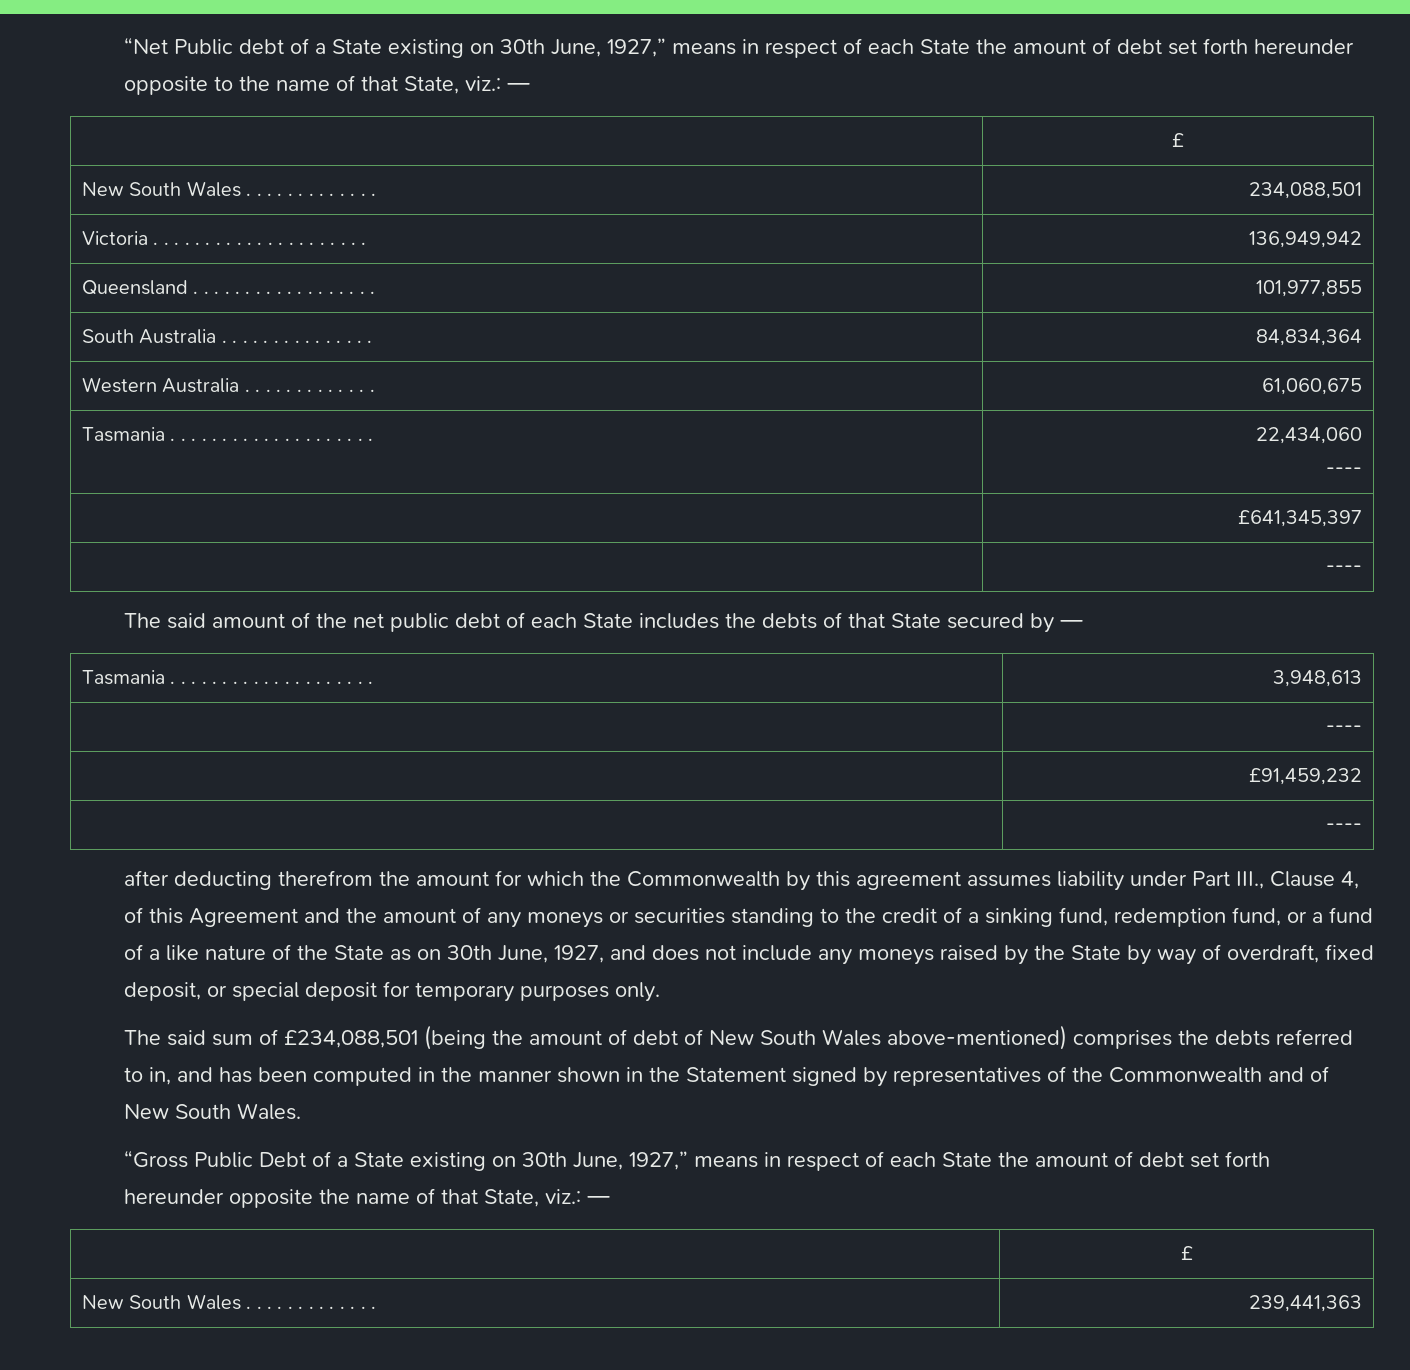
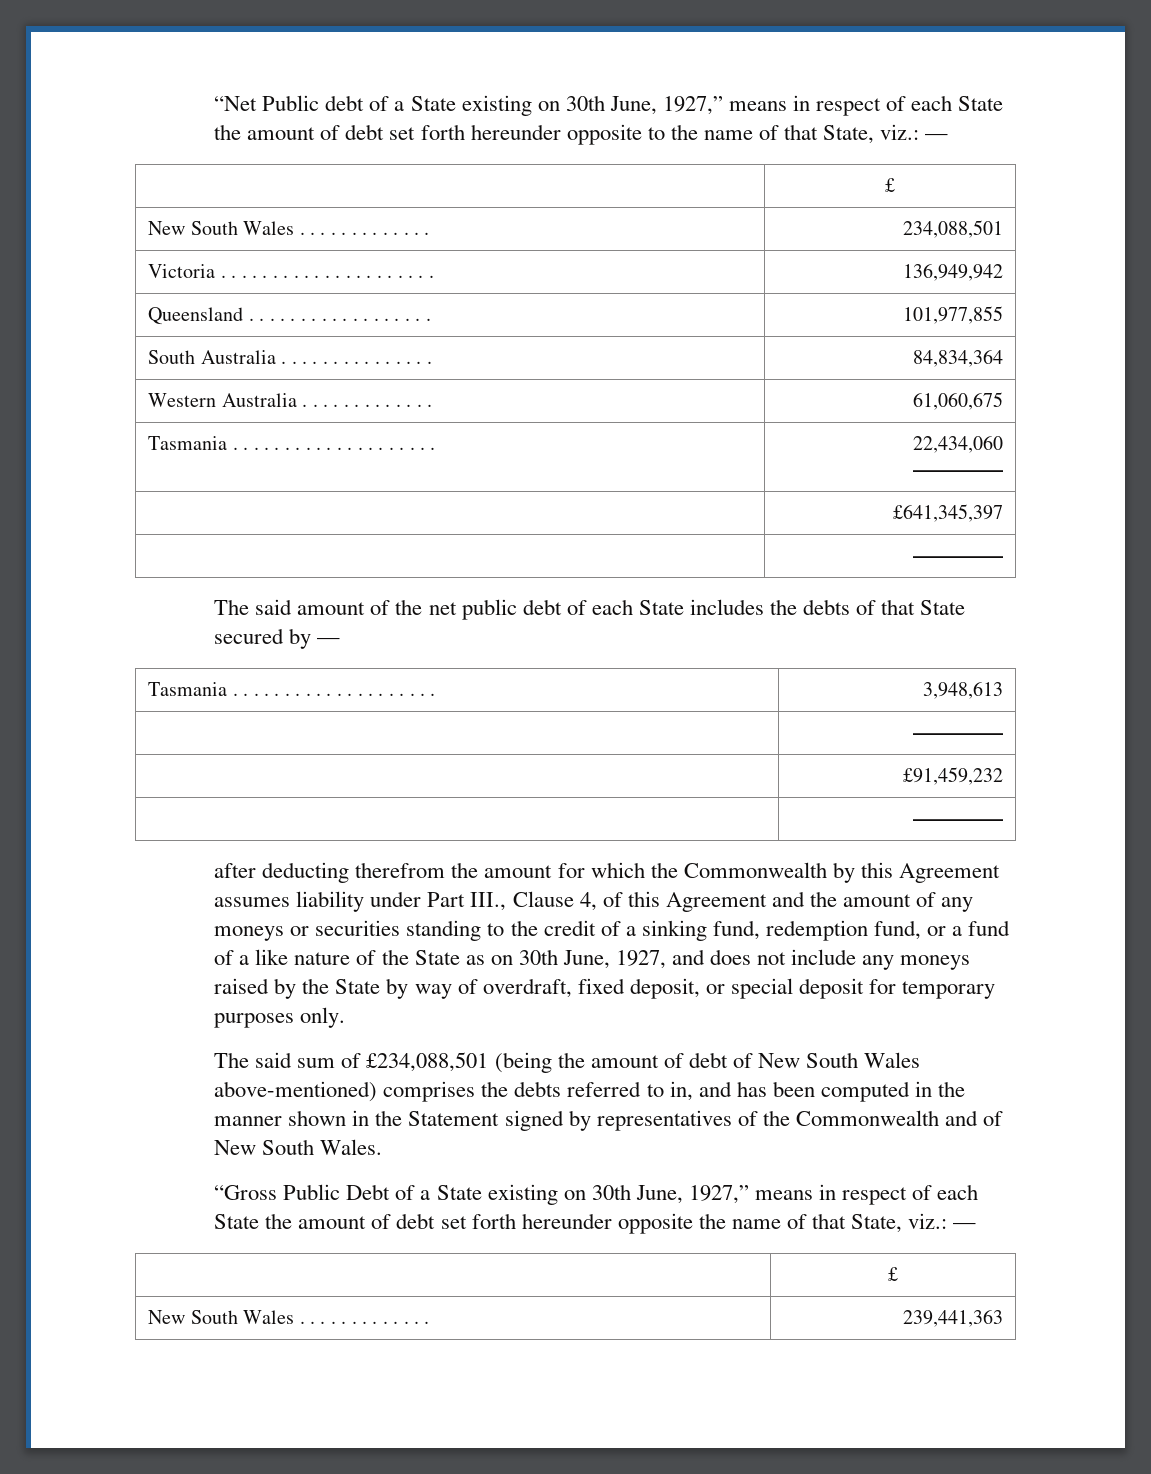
[1325,467,1362,475] ---- -> [912,470,1003,476] –————
[1325,565,1362,573] ---- -> [912,556,1003,562] –————
[1325,725,1362,733] ---- -> [912,733,1003,739] –————
[1325,823,1362,831] ---- -> [912,819,1003,825] –————
[855,871,961,890] agreement -> [898,863,1000,883] Agreement

